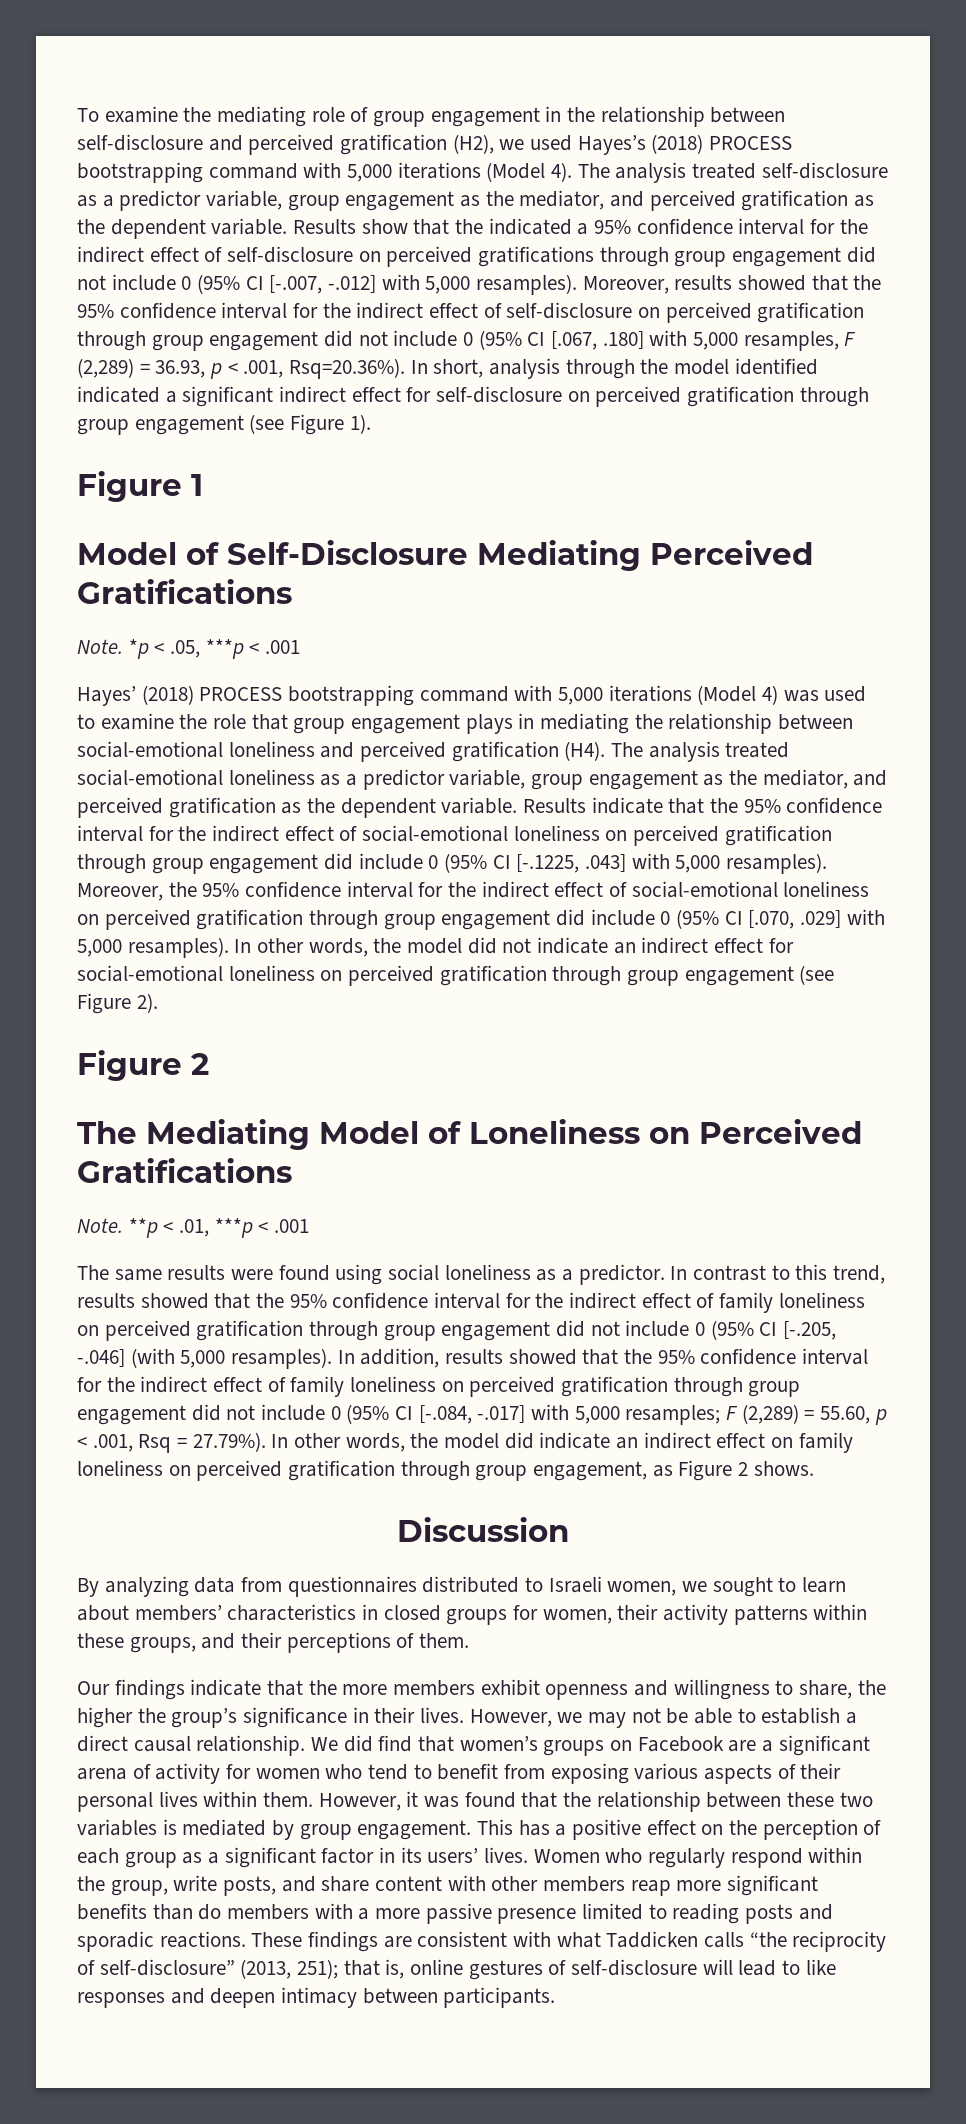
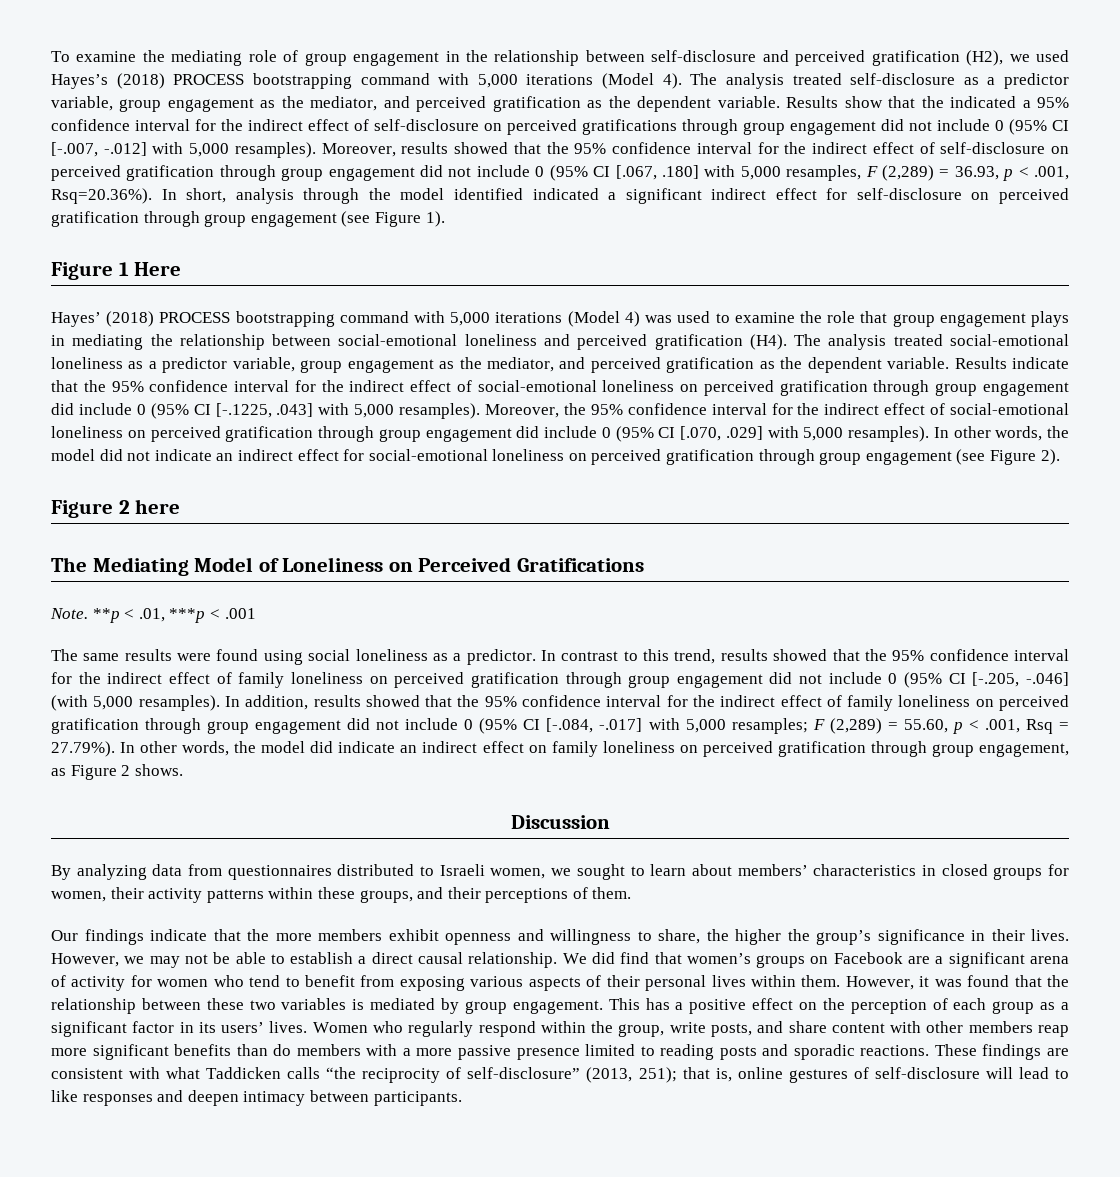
[77,540,813,571] [77,579,292,604] [77,639,301,659] // Model of Self-Disclosure Mediating Perceived Gratifications // Note. *p < .05, ***p < .001 -> [134,262,182,276] Here
(209, 1064) none -> [135,499,181,514] here

